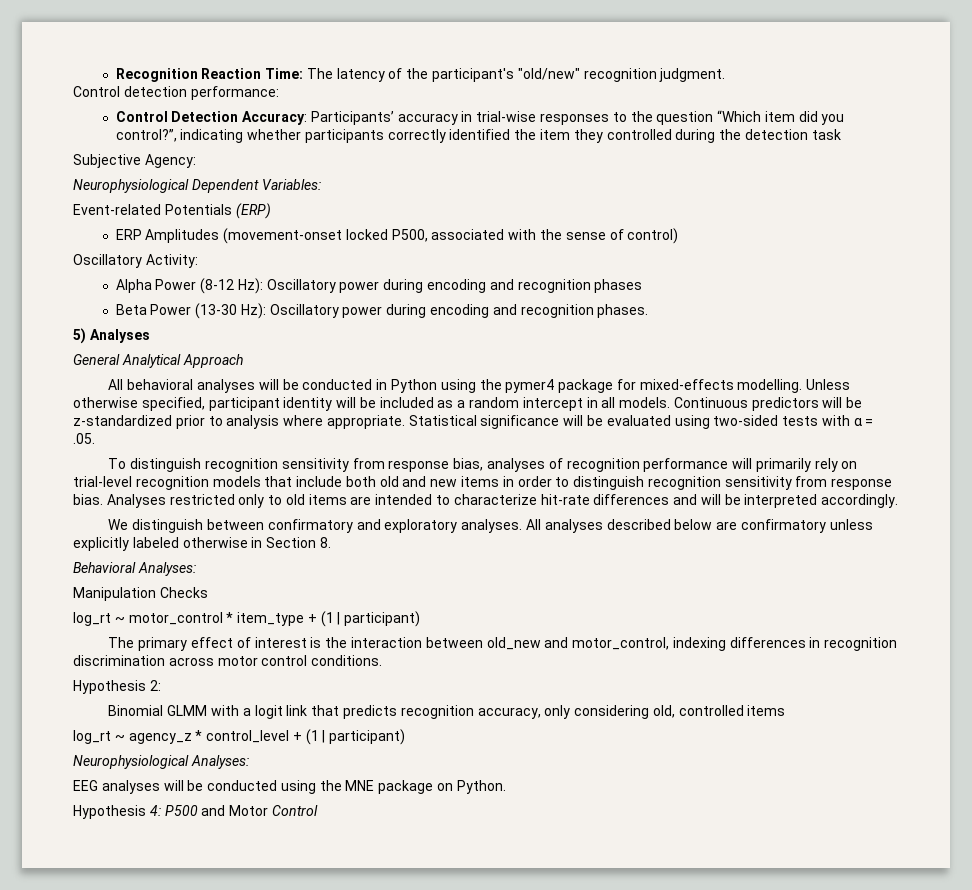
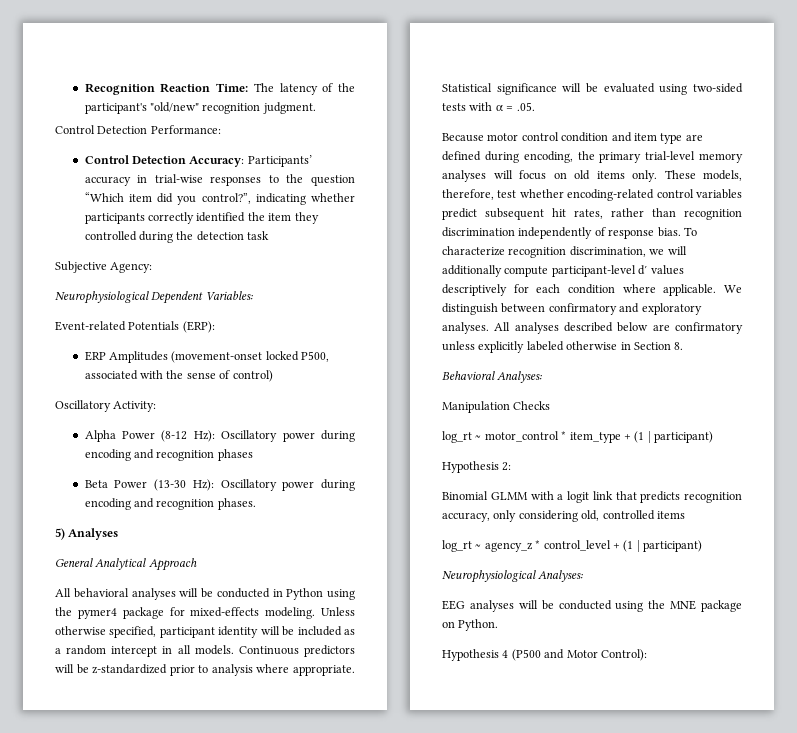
[123,86,279,100] detection performance: -> [97,125,221,134] Detection Performance:
[235,203,271,219] (ERP) -> [182,321,215,333] (ERP):
[737,379,803,393] modelling. -> [265,607,316,619] modeling.
[108,458,858,472] [73,476,893,490] [73,494,899,508] To distinguish recognition sensitivity from response bias, analyses of recognition performance will primarily rely on trial-level recognition models that include both old and new items in order to distinguish recognition sensitivity from response bias. Analyses restricted only to old items are intended to characterize hit-rate differences and will be interpreted accordingly. // -> [442,132,703,144] [442,151,743,163] [442,170,742,182] [442,189,742,201] [442,208,742,220] [442,227,697,239] [442,246,687,258] [442,265,684,277] [442,284,717,296] Because motor control condition and item type are defined during encoding, the primary trial-level memory analyses will focus on old items only. These models, therefore, test whether encoding-related control variables predict subsequent hit rates, rather than recognition discrimination independently of response bias. To characterize recognition discrimination, we will additionally compute participant-level d′ values descriptively for each condition where applicable.
[108,637,898,651] [73,655,383,666] // The primary effect of interest is the interaction between old_new and motor_control, indexing differences in recognition discrimination across motor control conditions. -> (713, 437) none
[149,805,198,816] 4: P500 -> [502,649,541,661] 4 (P500
[271,805,318,816] Control -> [600,649,647,661] Control):

